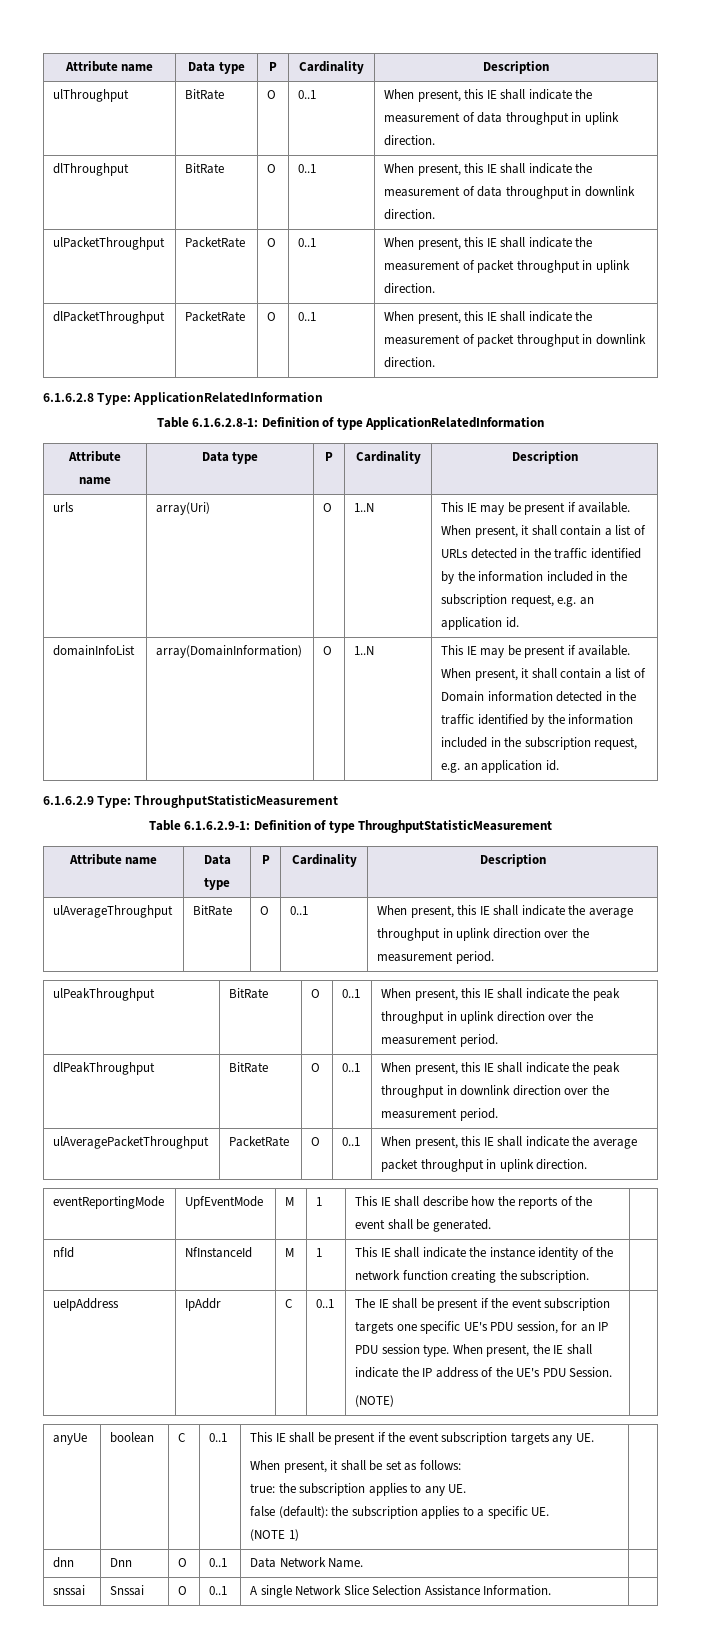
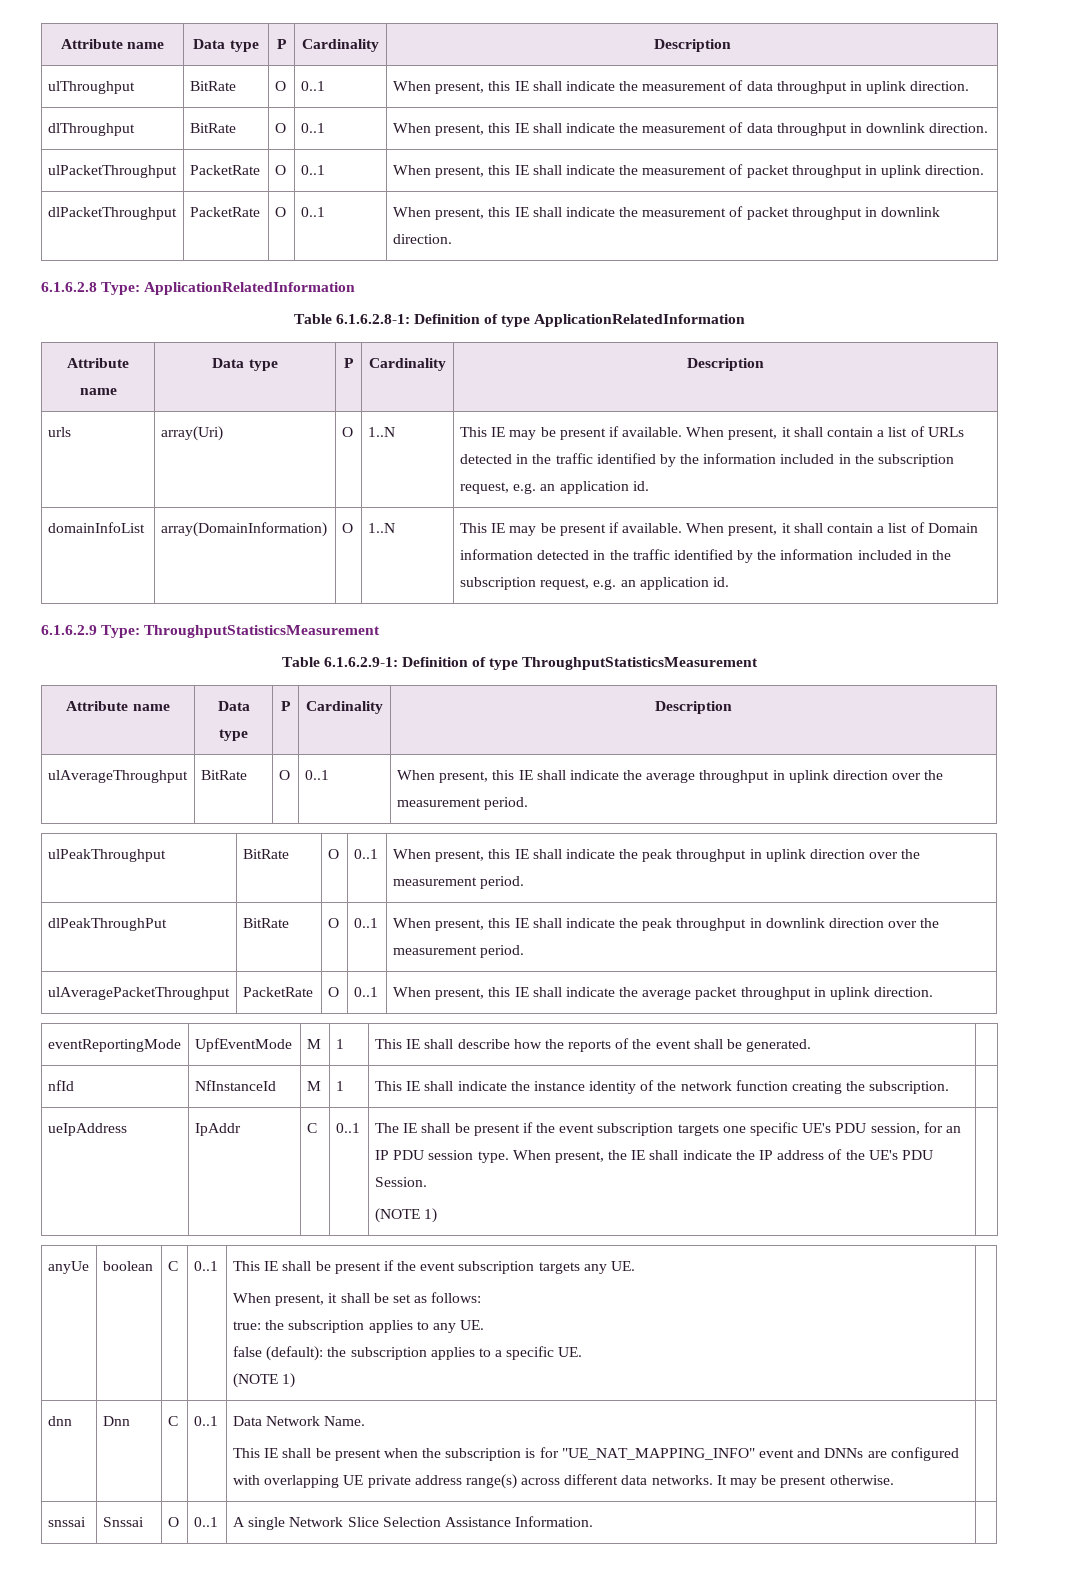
[134,795,339,808] ThroughputStatisticMeasurement -> [144,625,381,638] ThroughputStatisticsMeasurement
[358,820,553,833] ThroughputStatisticMeasurement -> [522,657,759,670] ThroughputStatisticsMeasurement
[53,1062,156,1075] dlPeakThroughput -> [47,918,167,931] dlPeakThroughPut
[355,1395,395,1407] (NOTE) -> [374,1208,438,1223] (NOTE 1)
[178,1558,188,1567] O -> [167,1416,178,1426] C
(364, 1563) none -> [232,1447,959,1461] [232,1474,894,1489] // This IE shall be present when the subscription is for "UE_NAT_MAPPING_INFO" event and DNNs are configured with overlapping UE private address range(s) across different data networks. It may be present otherwise.

